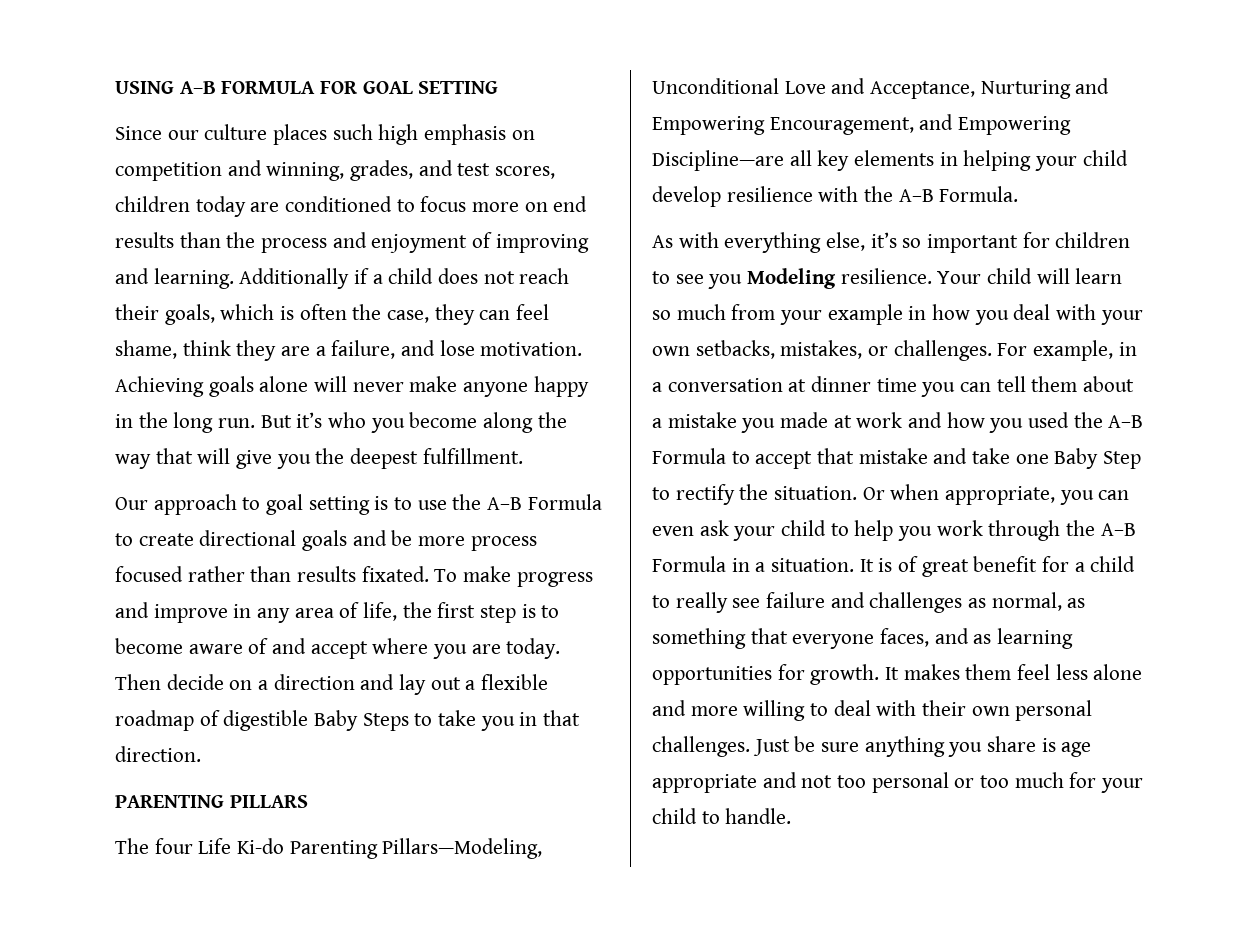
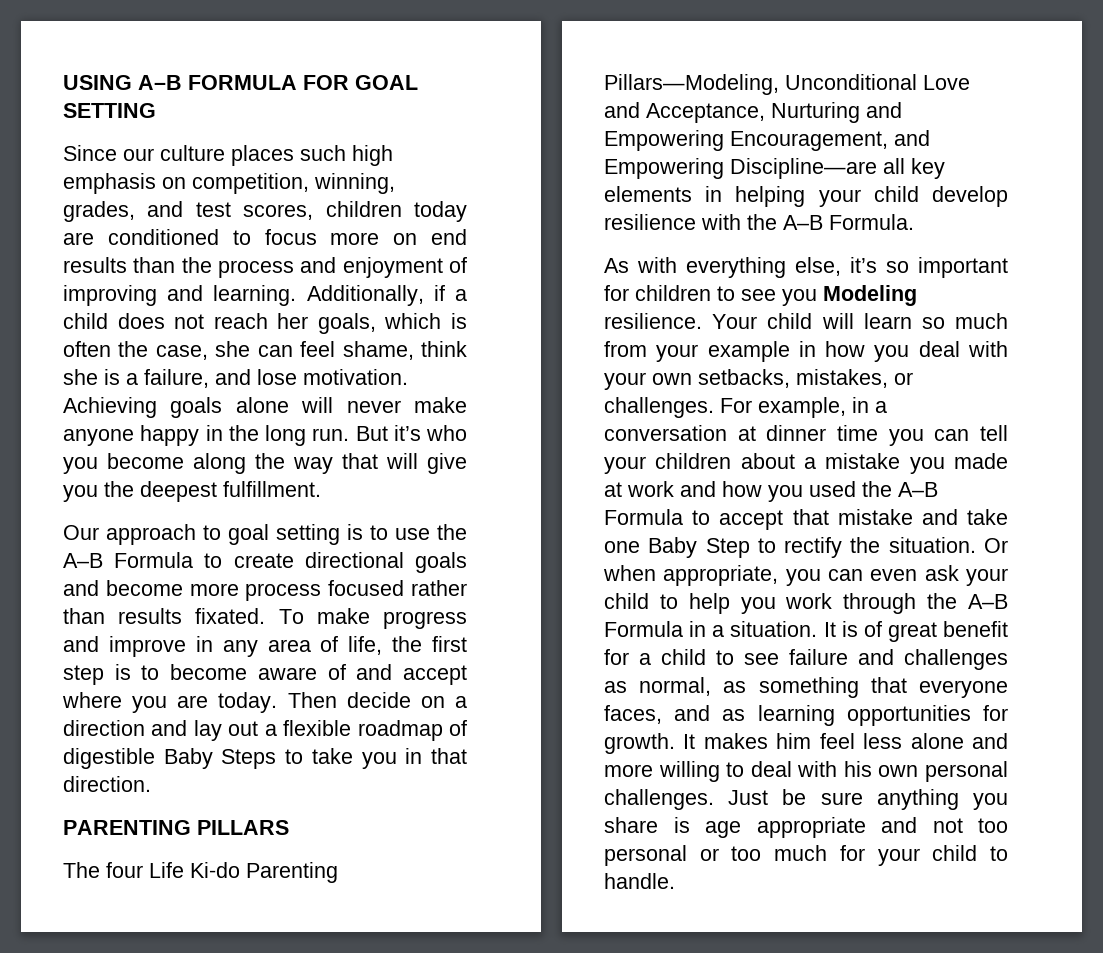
[115,160,262,181] competition and -> [192,173,309,194] competition,
[239,268,350,289] Additionally -> [306,285,424,306] Additionally,
[115,304,159,320] their -> [277,313,309,329] her
[434,304,475,325] they -> [215,341,251,357] she
[236,340,311,361] they are -> [63,369,120,385] she is
[391,530,413,546] be -> [105,580,183,596] become
[1031,376,1078,392] them -> [604,453,732,474] your children
[675,592,728,613] really -> (734, 657) none
[965,664,1012,680] them -> [776,733,812,749] him
[922,700,967,716] their -> [843,761,872,777] his

